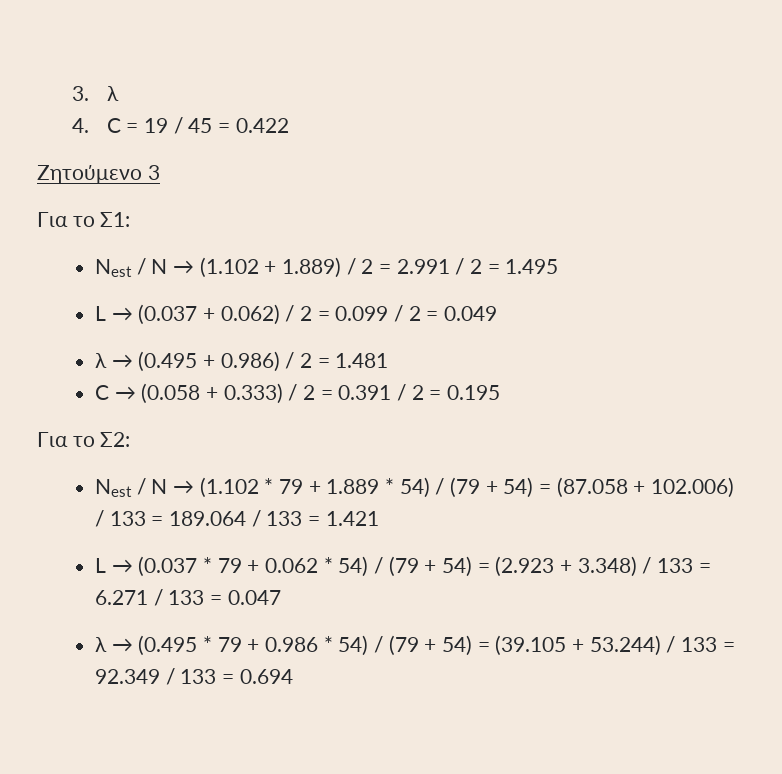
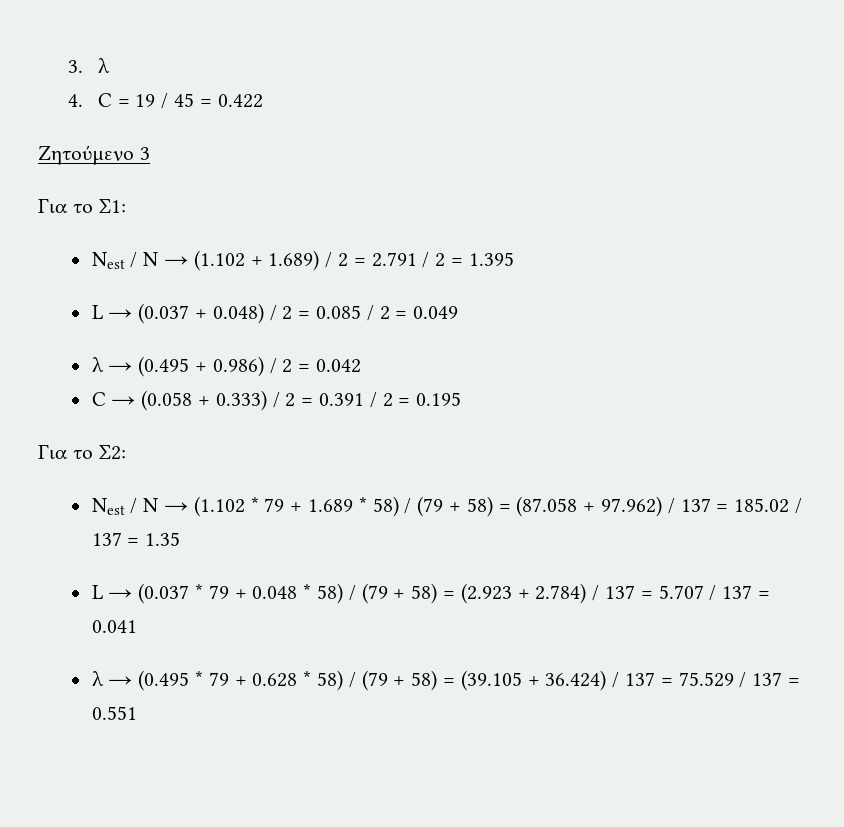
[281,257,559,278] 1.889) / 2 = 2.991 / 2 = 1.495 -> [268,250,514,271] 1.689) / 2 = 2.791 / 2 = 1.395
[220,304,389,325] 0.062) / 2 = 0.099 -> [212,303,361,324] 0.048) / 2 = 0.085
[335,353,389,368] 1.481 -> [315,359,361,373] 0.042
[326,477,534,498] 1.889 * 54) / (79 + 54) -> [307,496,493,517] 1.689 * 58) / (79 + 58)
[650,477,734,498] [94,510,379,527] 102.006) / 133 = 189.064 / 133 = 1.421 -> [601,496,803,517] [91,532,181,546] 97.962) / 137 = 185.02 / 137 = 1.35
[264,556,472,577] 0.062 * 54) / (79 + 54) -> [252,583,438,604] 0.048 * 58) / (79 + 58)
[577,556,711,577] [94,589,281,606] 3.348) / 133 = 6.271 / 133 = 0.047 -> [535,583,771,604] [91,620,137,633] 2.784) / 137 = 5.707 / 137 = 0.041
[264,635,472,656] 0.986 * 54) / (79 + 54) -> [252,670,438,691] 0.628 * 58) / (79 + 58)
[589,635,735,656] [94,668,293,685] 53.244) / 133 = 92.349 / 133 = 0.694 -> [545,670,801,691] [91,706,137,720] 36.424) / 137 = 75.529 / 137 = 0.551

